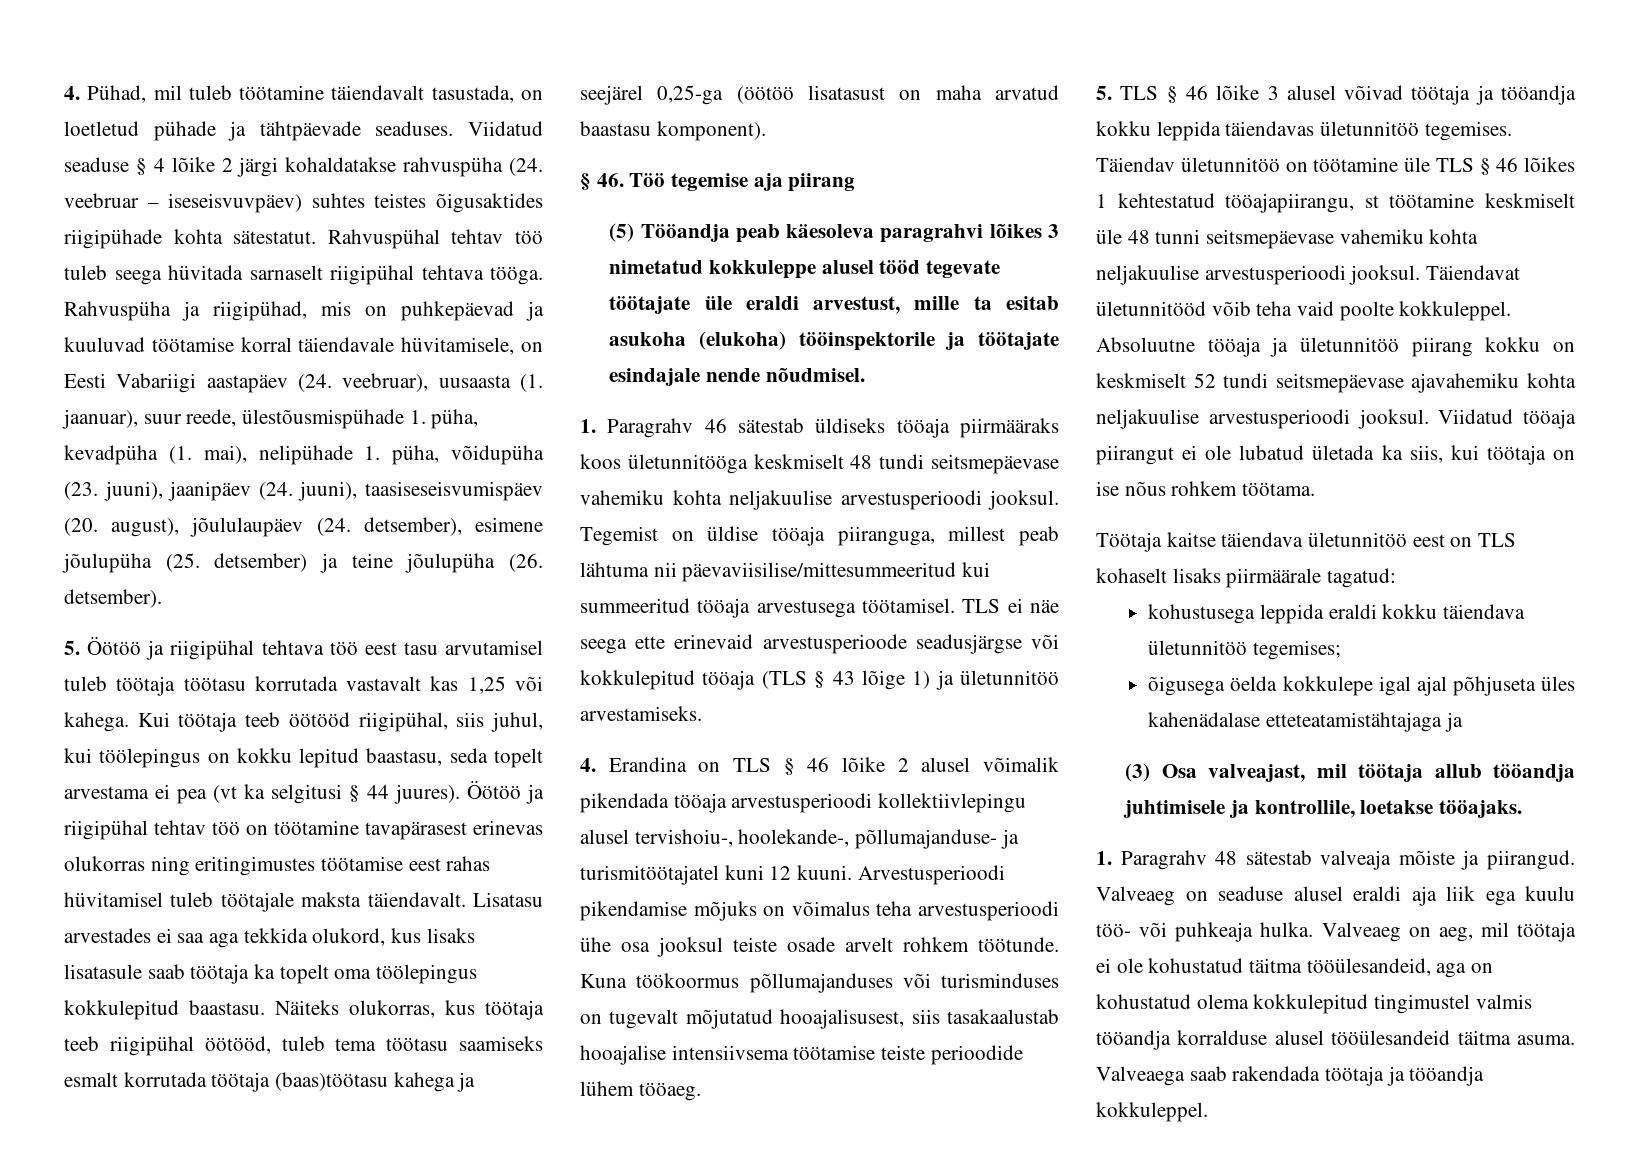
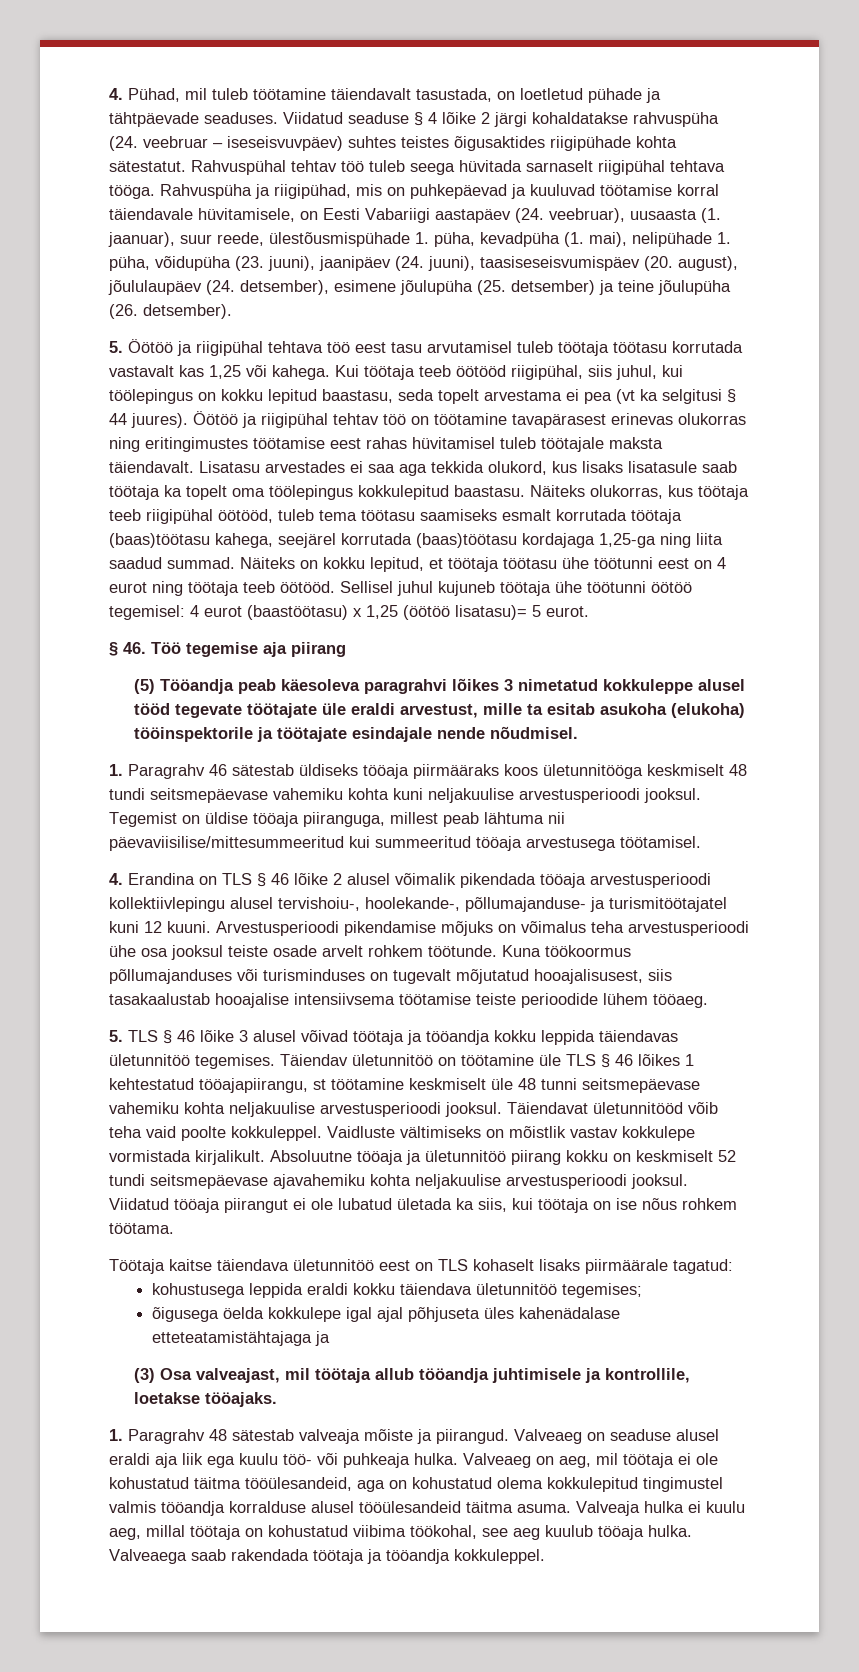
[393,1072,476,1092] [580,85,1059,105] [580,121,766,141] kahega ja seejärel 0,25-ga (öötöö lisatasust on maha arvatud baastasu komponent). -> [215,533,723,548] [109,557,726,572] [109,581,692,596] [109,605,589,620] kahega, seejärel korrutada (baas)töötasu kordajaga 1,25-ga ning liita saadud summad. Näiteks on kokku lepitud, et töötaja töötasu ühe töötunni eest on 4 eurot ning töötaja teeb öötööd. Sellisel juhul kujuneb töötaja ühe töötunni öötöö tegemisel: 4 eurot (baastöötasu) x 1,25 (öötöö lisatasu)= 5 eurot.
(722, 497) none -> [393,788,423,800] kuni
[962,598,1059,613] [580,634,1059,654] [580,670,1059,690] [580,706,702,721] TLS ei näe seega ette erinevaid arvestusperioode seadusjärgse või kokkulepitud tööaja (TLS § 43 lõige 1) ja ületunnitöö arvestamiseks. -> (701, 842) none
(1512, 311) none -> [327,1126,695,1141] [109,1150,265,1165] Vaidluste vältimiseks on mõistlik vastav kokkulepe vormistada kirjalikult.
(1575, 1040) none -> [576,1501,745,1516] [109,1525,692,1540] Valveaja hulka ei kuulu aeg, millal töötaja on kohustatud viibima töökohal, see aeg kuulub tööaja hulka.

